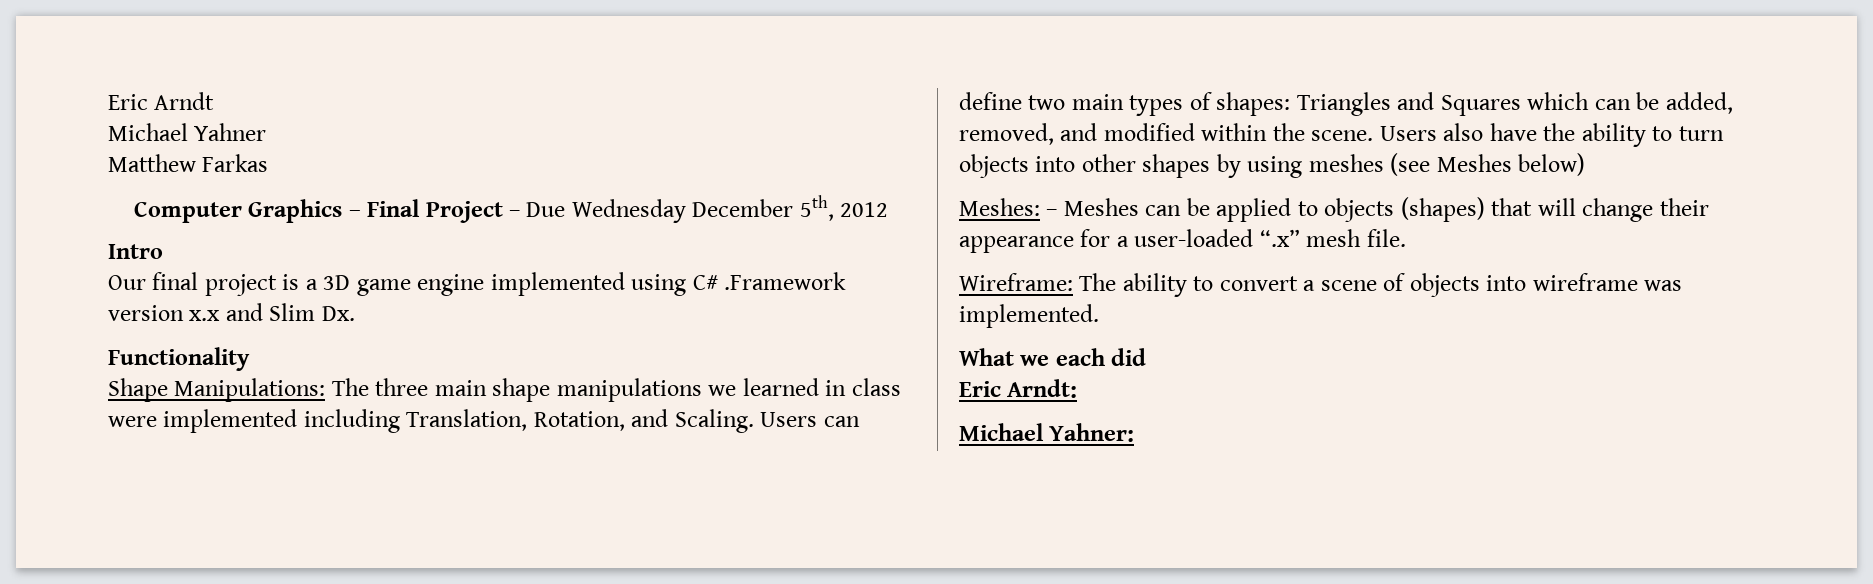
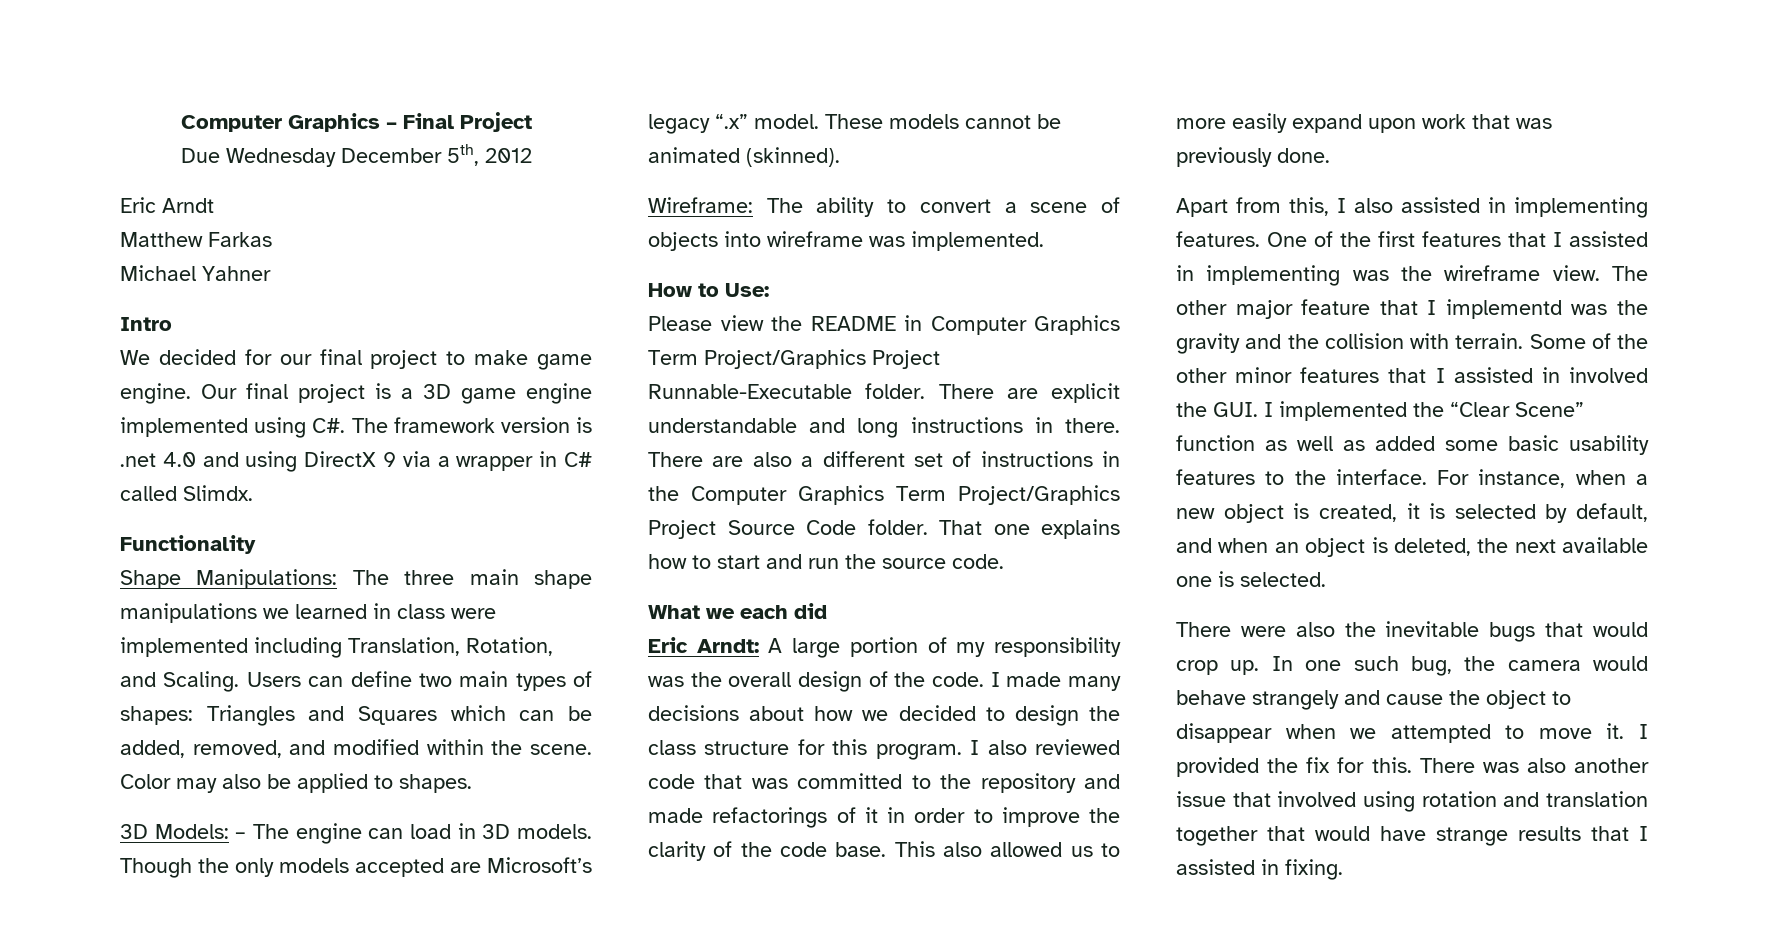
[108,92,215,110] [108,123,267,141] [108,154,269,172] Eric Arndt // Michael Yahner // Matthew Farkas // -> (180, 123) none
[509,210,520,217] – -> (532, 122) //
[108,244,163,259] Intro // -> [120,197,214,213] [120,232,272,247] [120,265,271,281] [120,317,172,331] [120,349,592,370] [120,383,191,404] Eric Arndt // Matthew Farkas // Michael Yahner // Intro // We decided for our final project to make game engine.
[692,272,847,290] [108,303,355,321] C# .Framework version x.x and Slim Dx. -> [312,417,592,433] [120,451,592,472] [120,485,253,501] C#. The framework version is .net 4.0 and using DirectX 9 via a wrapper in C# called Slimdx.
[1379,123,1724,147] [959,153,1586,178] [959,197,1709,222] [959,229,1406,253] Users also have the ability to turn objects into other shapes by using meshes (see Meshes below) // Meshes: – Meshes can be applied to objects (shapes) that will change their appearance for a user-loaded “.x” mesh file. -> [120,773,472,793] [120,823,592,844] [120,857,592,878] [648,114,1061,134] [648,147,840,167] Color may also be applied to shapes. // 3D Models: – The engine can load in 3D models. Though the only models accepted are Microsoft’s legacy “.x” model. These models cannot be animated (skinned).
(1099, 316) none -> [648,283,769,297] [648,315,1120,335] [648,349,940,369] [648,383,1120,403] [648,417,1120,438] [648,451,1120,467] [648,485,1120,505] [648,519,1120,539] [648,554,1004,569] // How to Use: // Please view the README in Computer Graphics Term Project/Graphics Project Runnable-Executable folder. There are explicit understandable and long instructions in there. There are also a different set of instructions in the Computer Graphics Term Project/Graphics Project Source Code folder. That one explains how to start and run the source code.
[959,423,1135,442] // Michael Yahner: -> [768,637,1121,658] [648,671,1121,692] [648,705,1120,726] [648,739,1120,760] [648,773,1120,793] [648,807,1120,828] [648,841,1120,861] [1176,113,1552,133] [1176,147,1330,167] [1176,197,1648,218] [1176,231,1648,247] [1176,265,1648,286] [1176,299,1648,319] [1176,333,1648,354] [1176,367,1648,383] [1176,401,1584,421] [1176,435,1649,455] [1176,469,1648,488] [1176,503,1648,523] [1176,537,1648,557] [1176,571,1326,587] [1176,621,1648,642] [1176,656,1648,676] [1176,690,1571,710] [1176,723,1648,743] [1176,757,1649,777] [1176,791,1648,812] [1176,826,1648,846] [1176,859,1343,880] A large portion of my responsibility was the overall design of the code. I made many decisions about how we decided to design the class structure for this program. I also reviewed code that was committed to the repository and made refactorings of it in order to improve the clarity of the code base. This also allowed us to more easily expand upon work that was previously done. // Apart from this, I also assisted in implementing features. One of the first features that I assisted in implementing was the wireframe view. The other major feature that I implementd was the gravity and the collision with terrain. Some of the other minor features that I assisted in involved the GUI. I implemented the “Clear Scene” function as well as added some basic usability features to the interface. For instance, when a new object is created, it is selected by default, and when an object is deleted, the next available one is selected. // There were also the inevitable bugs that would crop up. In one such bug, the camera would behave strangely and cause the object to disappear when we attempted to move it. I provided the fix for this. There was also another issue that involved using rotation and translation together that would have strange results that I assisted in fixing.

